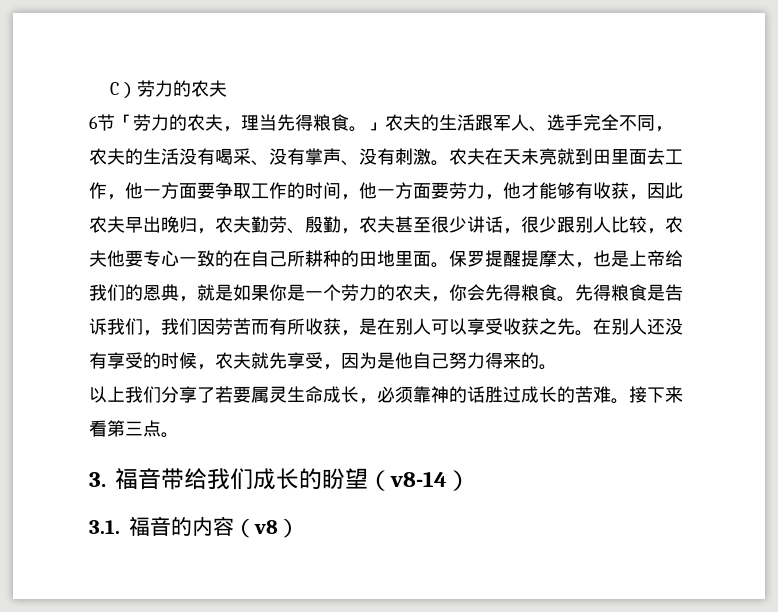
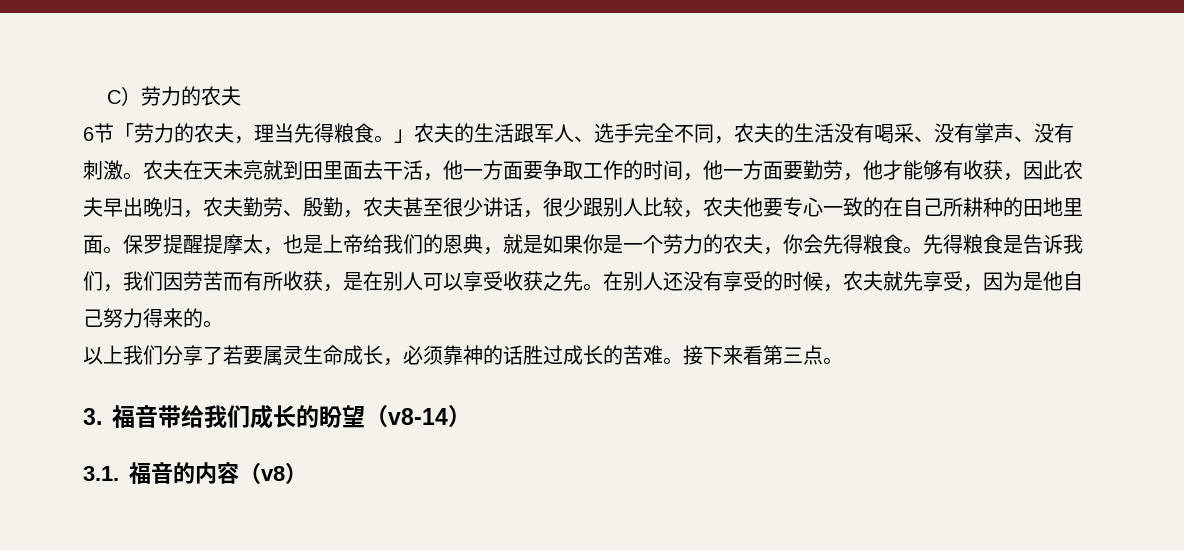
[665,149,683,165] [89,182,107,199] 工作 -> [383,160,423,180] 干活
[449,182,485,199] 劳力 -> [803,160,843,180] 勤劳

